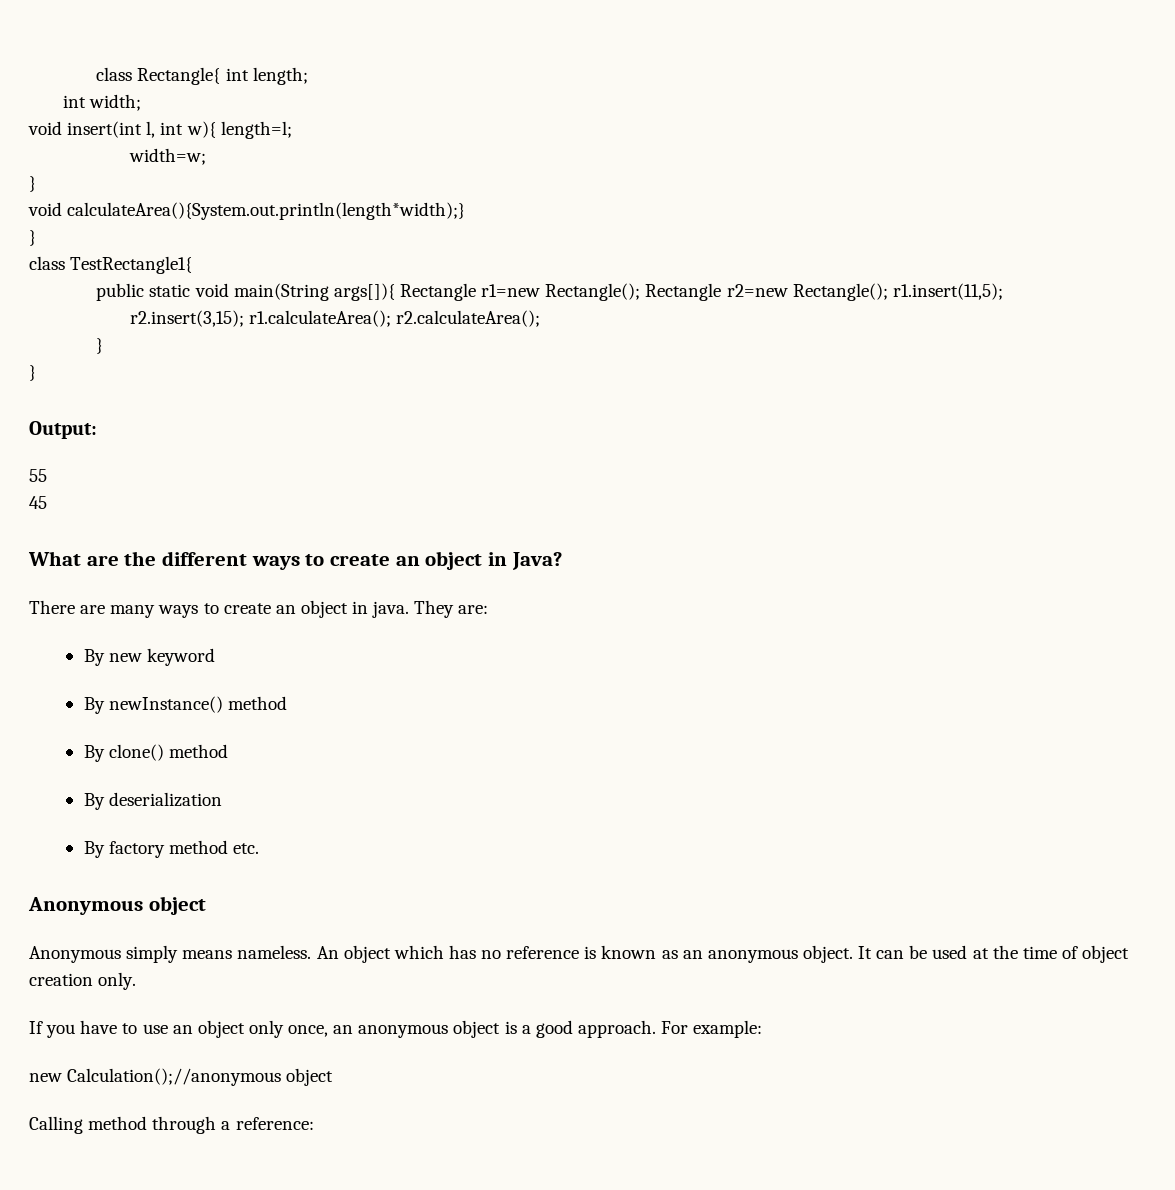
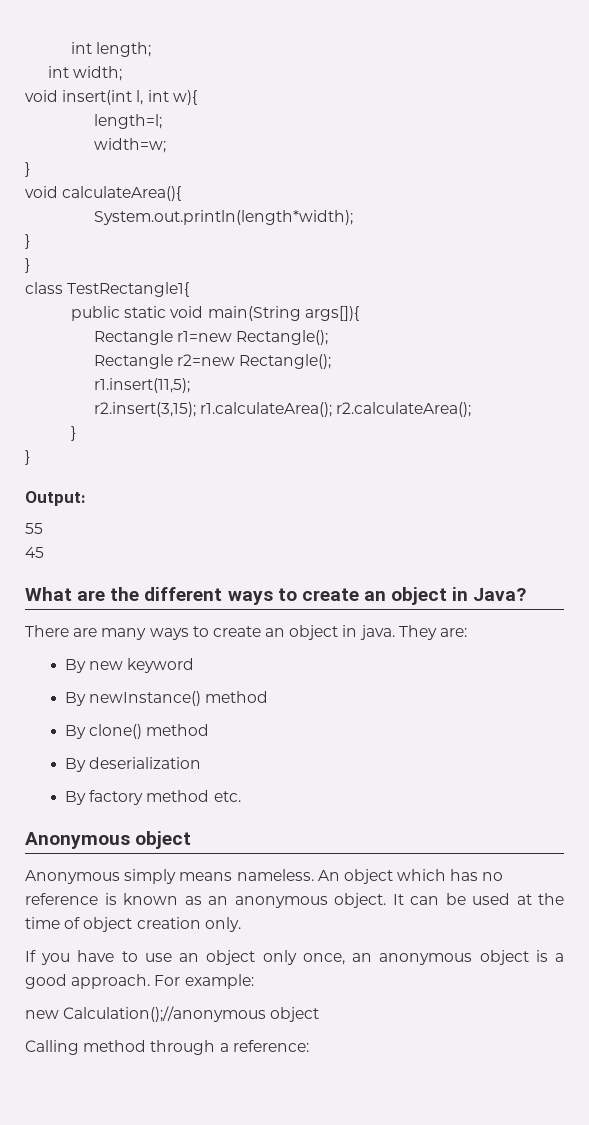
[96,67,221,85] class Rectangle{ -> (71, 48) none
(216, 129) none -> (197, 97) //
[67,202,466,220] calculateArea(){System.out.println(length*width);} -> [62,186,182,201] [94,210,354,225] [25,234,30,249] calculateArea(){ // System.out.println(length*width); // }
(395, 292) none -> (359, 313) //
(641, 292) none -> (329, 337) //
(888, 292) none -> (332, 361) //

